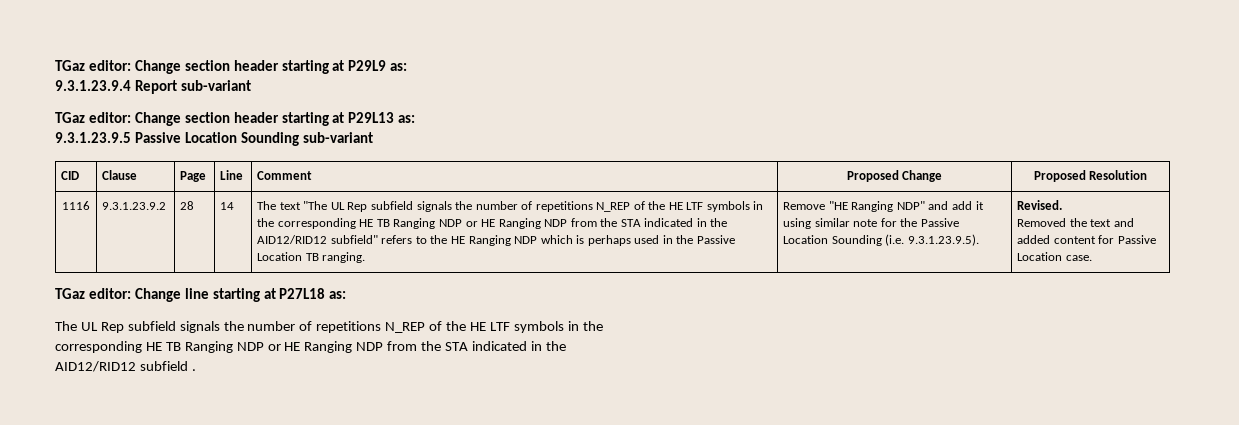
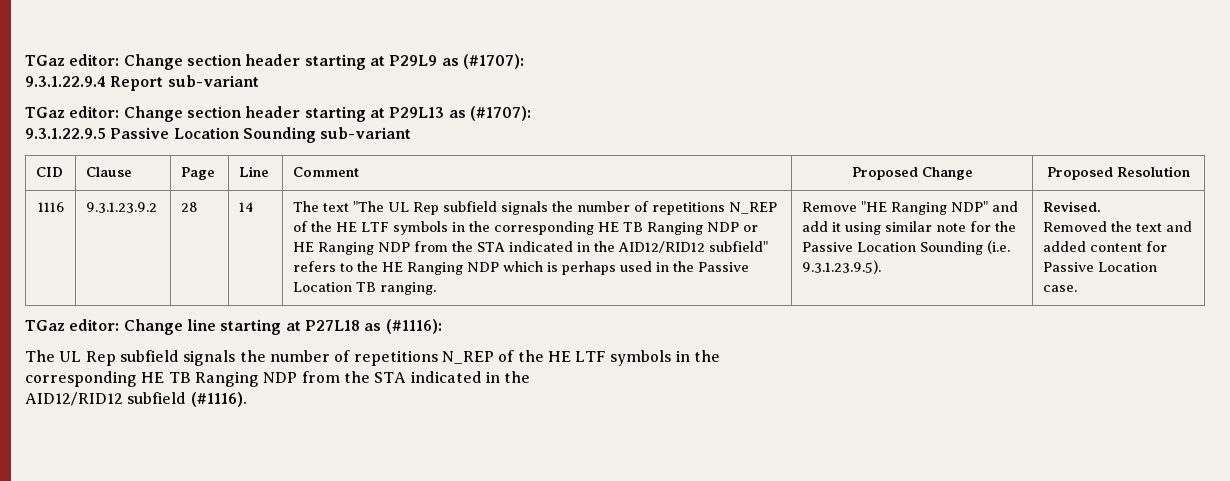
[390,63,408,71] [55,80,131,91] as: // 9.3.1.23.9.4 -> [441,54,524,69] [25,76,106,87] as (#1707): // 9.3.1.22.9.4
[398,115,416,123] [55,132,131,143] as: // 9.3.1.23.9.5 -> [448,106,531,121] [25,128,106,139] as (#1707): // 9.3.1.22.9.5
[329,291,347,299] as: -> [364,319,442,334] as (#1116):
[267,341,384,353] or HE Ranging NDP -> (298, 377) none
[191,369,196,371] . -> [190,392,247,407] (#1116).

